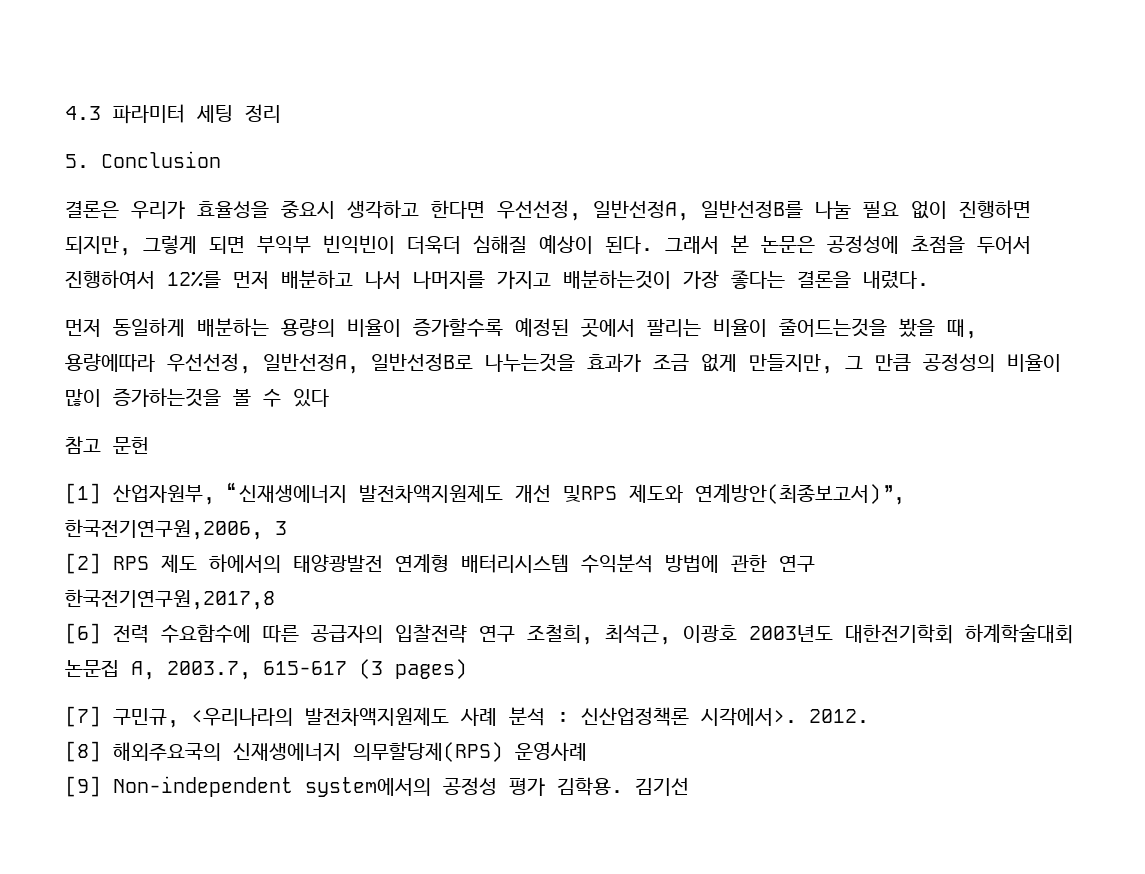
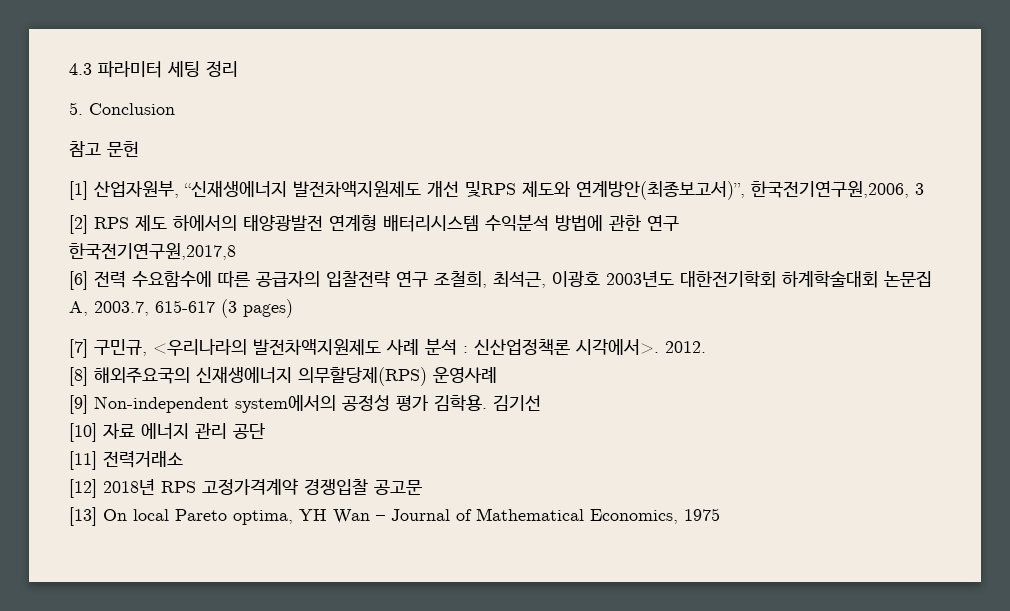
[65,200,1031,221] [65,235,1031,256] [65,270,929,289] [65,318,977,339] [65,353,1061,374] [65,388,329,407] // 결론은 우리가 효율성을 중요시 생각하고 한다면 우선선정, 일반선정A, 일반선정B를 나눌 필요 없이 진행하면 되지만, 그렇게 되면 부익부 빈익빈이 더욱더 심해질 예상이 된다. 그래서 본 논문은 공정성에 초점을 두어서 진행하여서 12%를 먼저 배분하고 나서 나머지를 가지고 배분하는것이 가장 좋다는 결론을 내렸다. // 먼저 동일하게 배분하는 용량의 비율이 증가할수록 예정된 곳에서 팔리는 비율이 줄어드는것을 봤을 때, 용량에따라 우선선정, 일반선정A, 일반선정B로 나누는것을 효과가 조금 없게 만들지만, 그 만큼 공정성의 비율이 많이 증가하는것을 볼 수 있다 -> (175, 109) none
(689, 786) none -> [69,423,265,442] [69,451,183,470] [69,478,422,498] [69,507,720,526] // [10] 자료 에너지 관리 공단 // [11] 전력거래소 // [12] 2018년 RPS 고정가격계약 경쟁입찰 공고문 // [13] On local Pareto optima, YH Wan – Journal of Mathematical Economics, 1975

